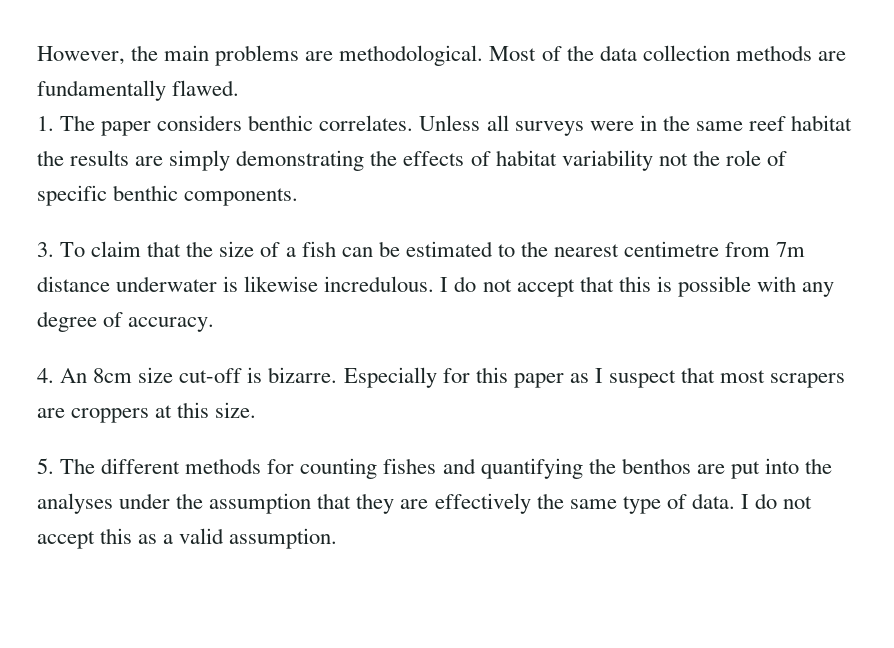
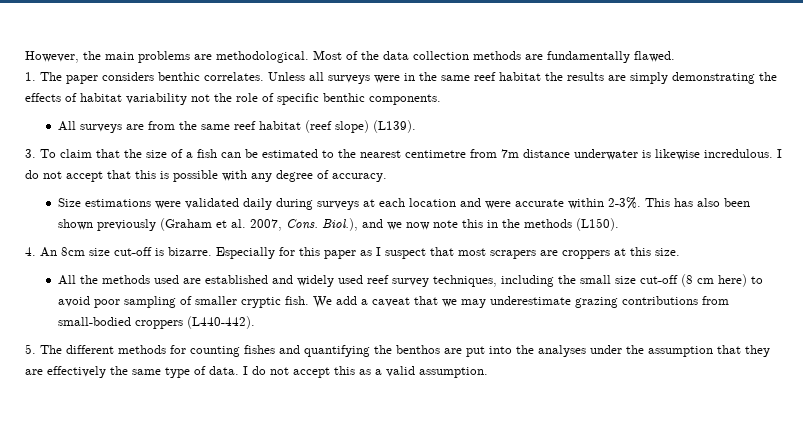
(299, 197) none -> [57,120,416,133] // All surveys are from the same reef habitat (reef slope) (L139).
(215, 324) none -> [57,197,750,210] [57,218,619,231] // Size estimations were validated daily during surveys at each location and were accurate within 2-3%. This has also been shown previously (Graham et al. 2007, Cons. Biol.), and we now note this in the methods (L150).
(257, 410) none -> [57,274,763,287] [57,296,729,308] [57,316,255,329] // All the methods used are established and widely used reef survey techniques, including the small size cut-off (8 cm here) to avoid poor sampling of smaller cryptic fish. We add a caveat that we may underestimate grazing contributions from small-bodied croppers (L440-442).

